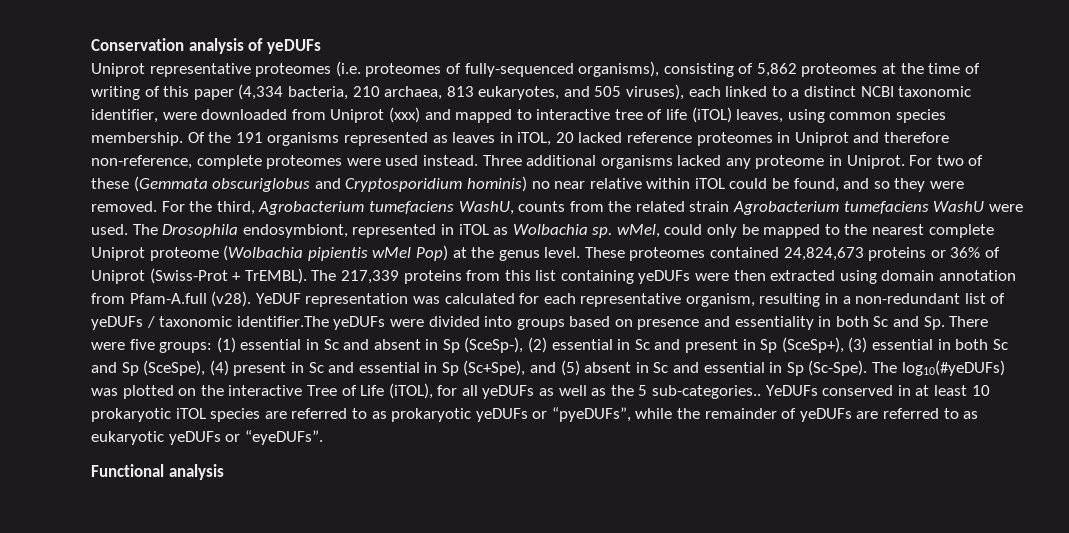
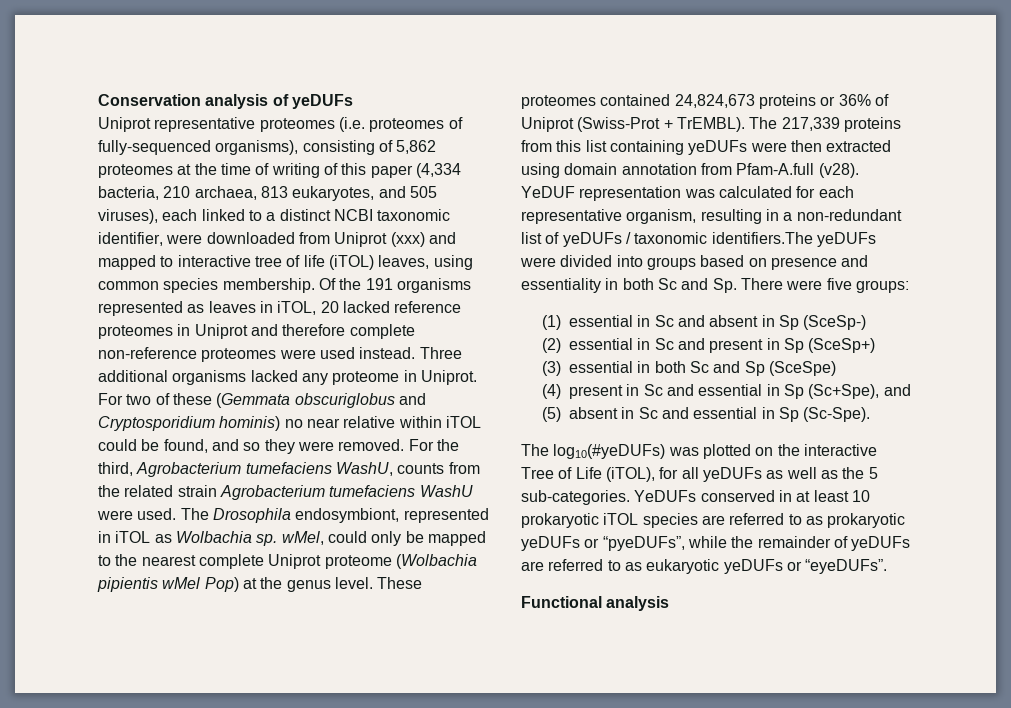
[91,155,262,169] non-reference, complete -> [349,324,415,339] [98,347,197,359] complete non-reference
[236,316,329,327] identifier.The -> [711,232,813,244] identifiers.The
(213, 347) none -> (909, 286) //
[464,337,524,353] (SceSp-), -> [803,315,867,330] (SceSp-) //
[781,337,844,353] (SceSp+), -> [808,338,876,353] (SceSp+) //
[143,360,206,376] (SceSpe), -> [768,361,836,376] (SceSpe) //
(557, 367) none -> (911, 390) //
(868, 368) none -> (871, 414) //
[652,385,762,399] sub-categories.. -> [521,490,630,505] sub-categories.

